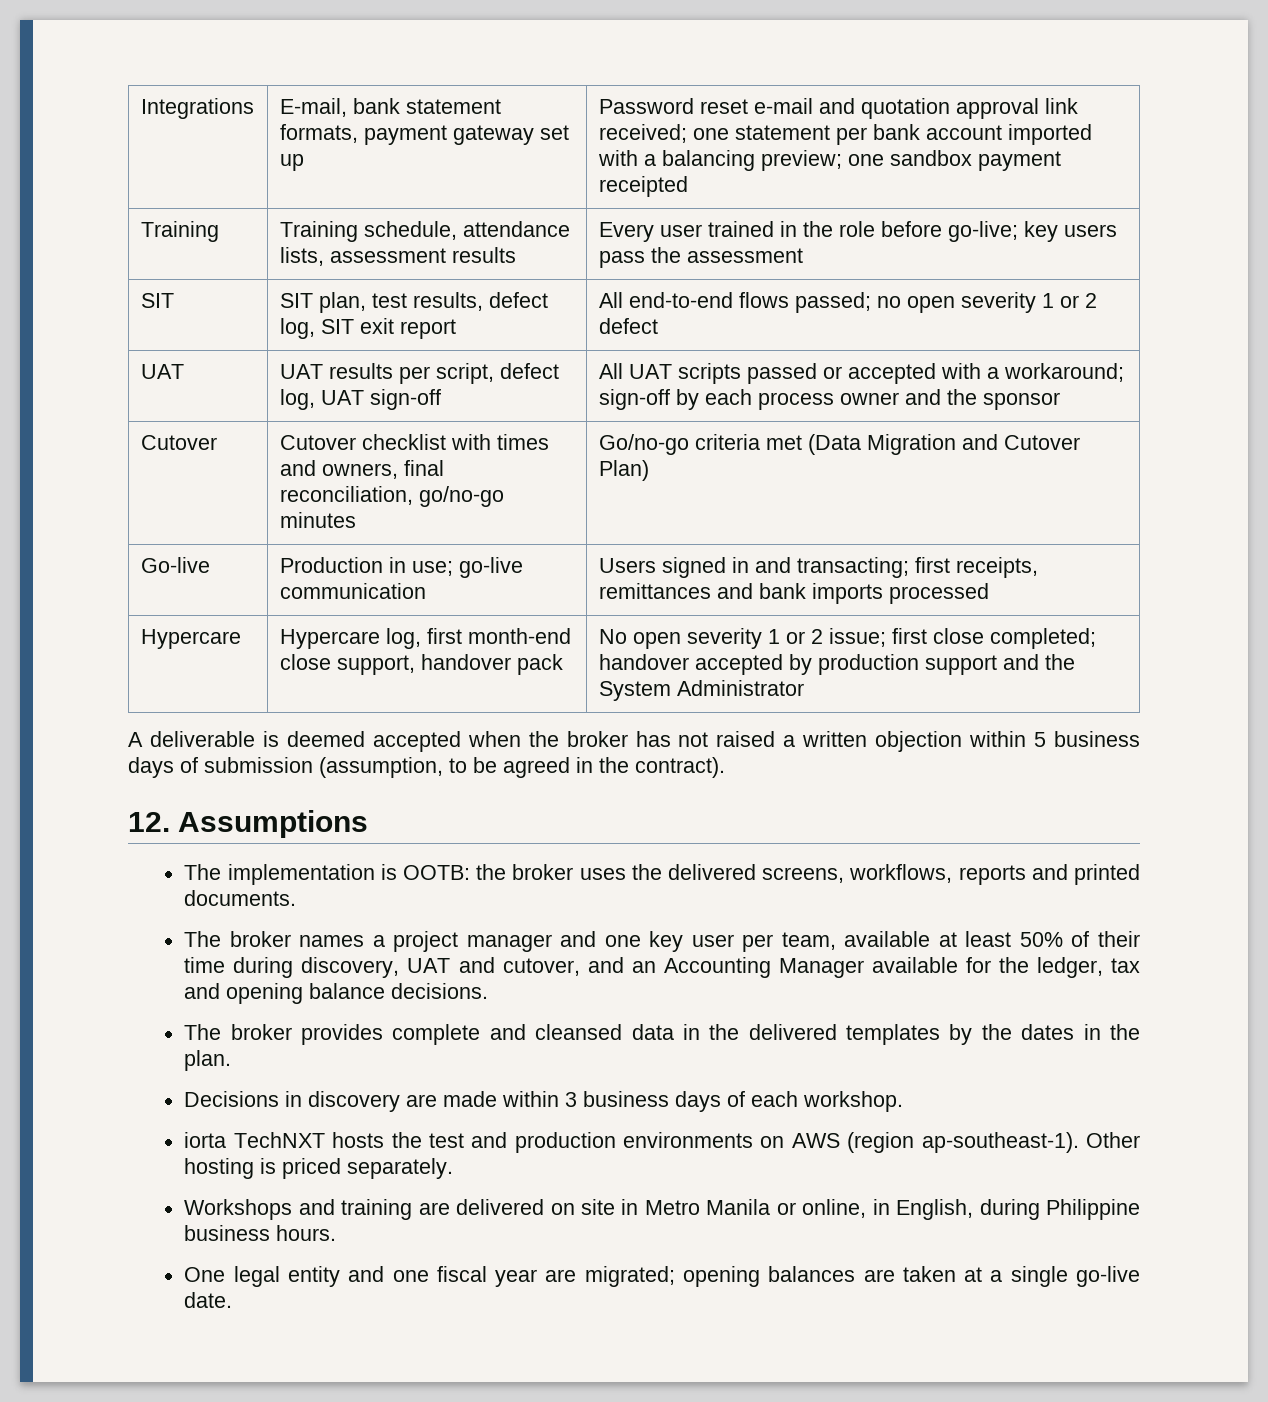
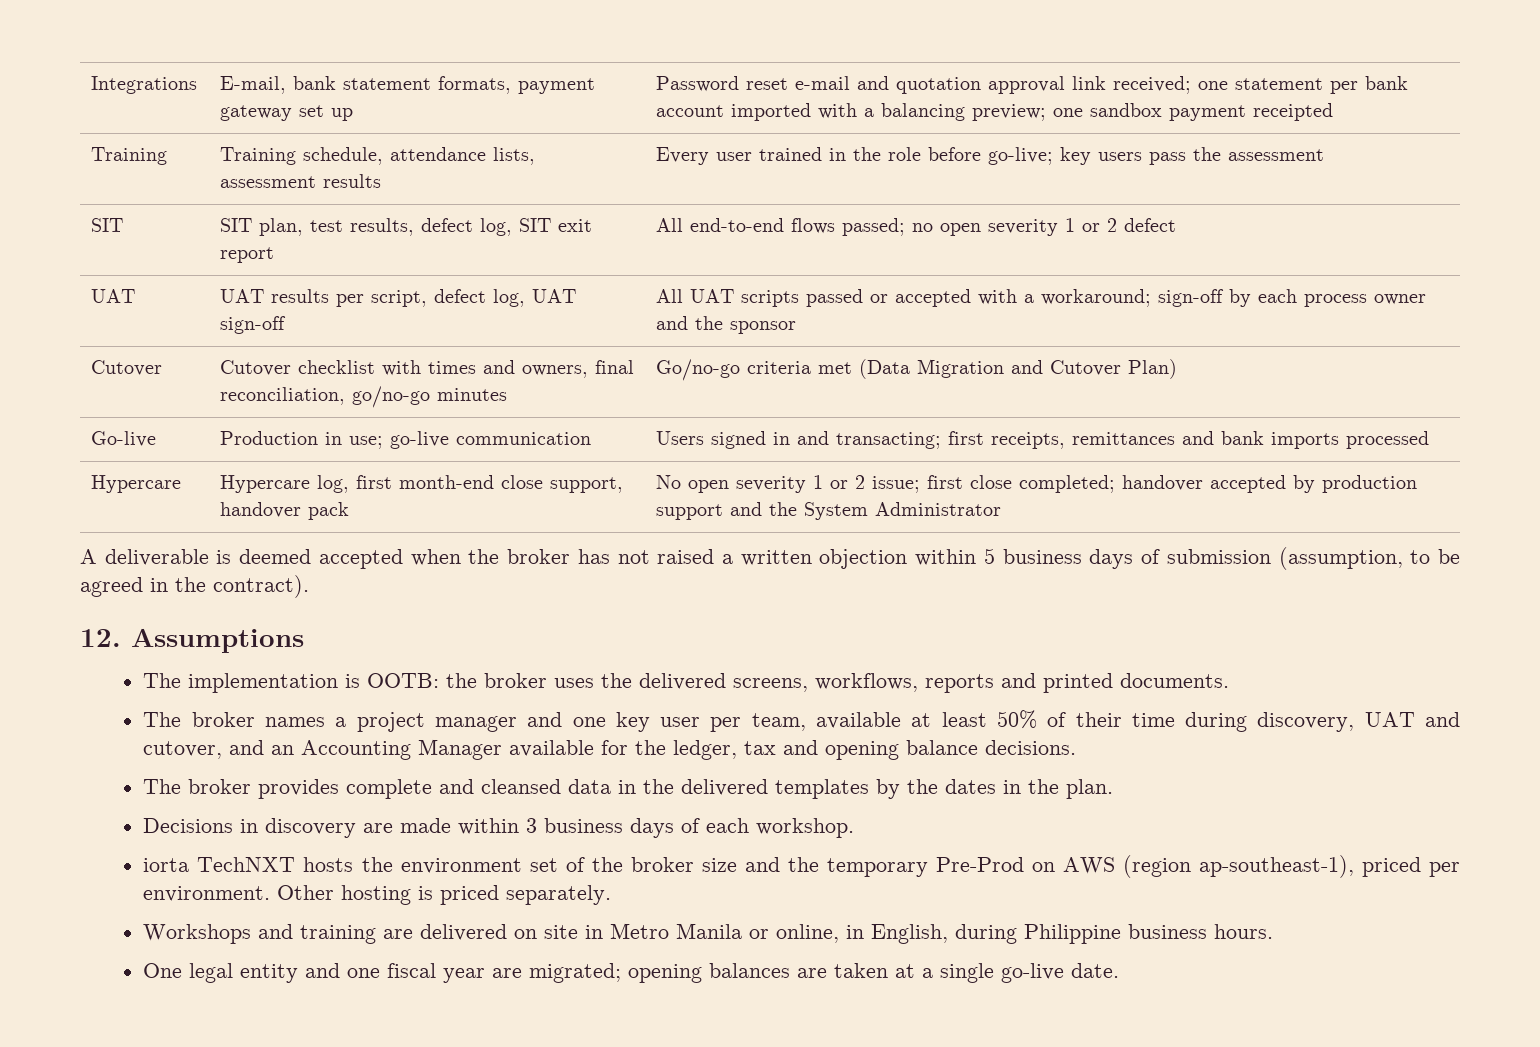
[428,1132,1079,1153] test and production environments on AWS (region ap-southeast-1). -> [400,855,1461,878] [143,886,271,902] environment set of the broker size and the temporary Pre-Prod on AWS (region ap-southeast-1), priced per environment.

